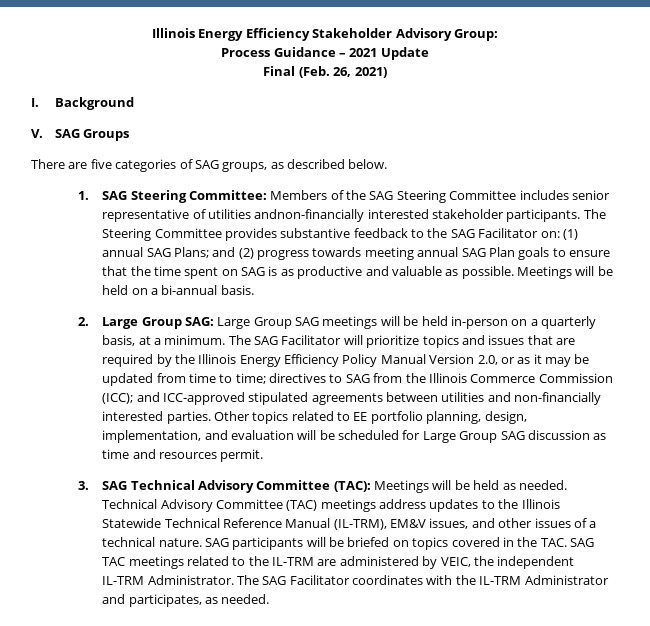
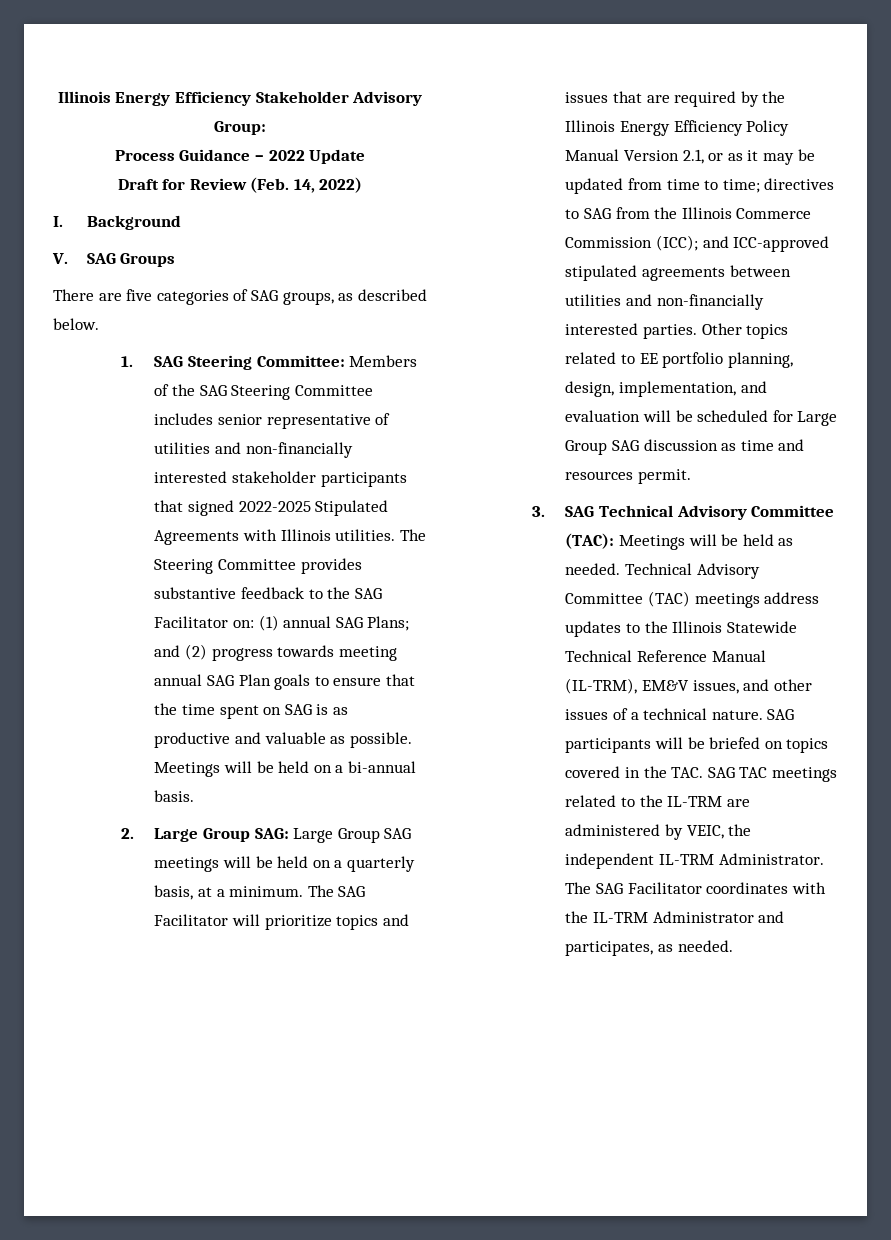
[349,48,378,57] 2021 -> [268,150,305,161] 2022
[263,66,387,78] Final (Feb. 26, 2021) -> [117,177,363,193] Draft for Review (Feb. 14, 2022)
[254,209,581,222] andnon-financially interested stakeholder participants. -> [215,442,353,458] [154,471,407,487] [154,500,389,516] [154,529,396,545] and non-financially interested stakeholder participants that signed 2022-2025 Stipulated Agreements with Illinois utilities.
[450,316,508,329] in-person -> (309, 862) none
[477,355,498,365] 2.0, -> [682,149,704,164] 2.1,

